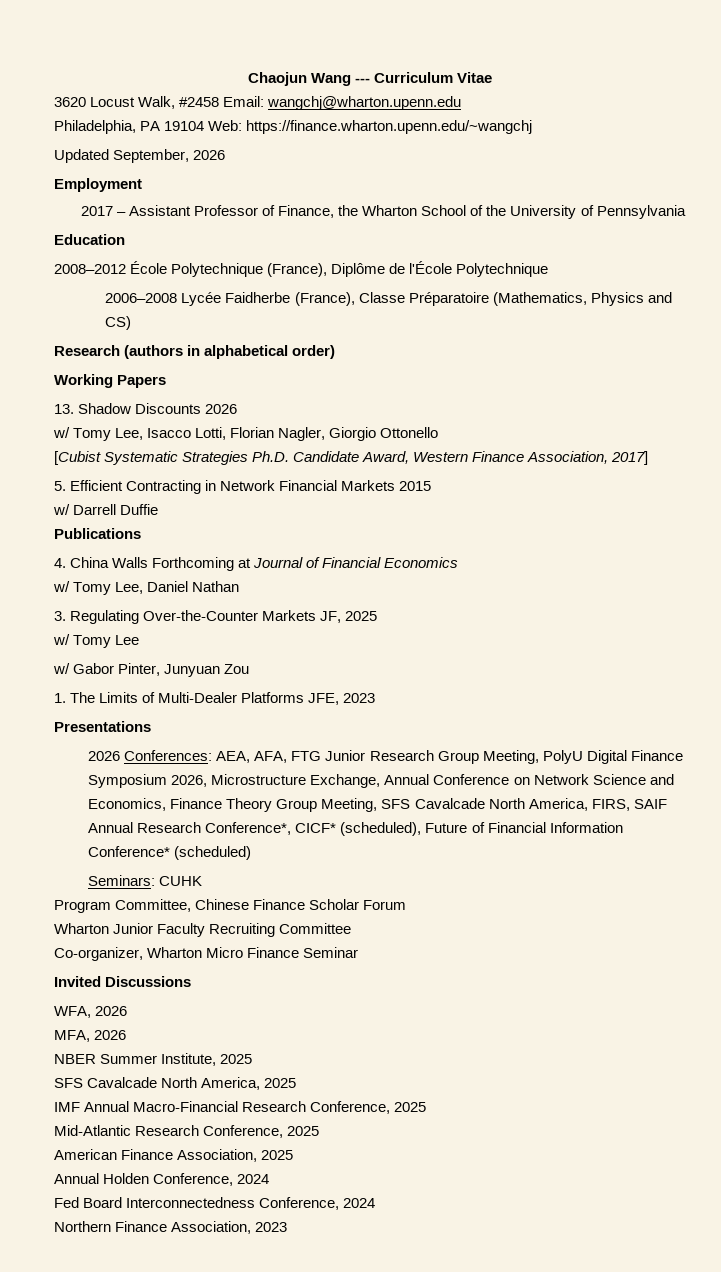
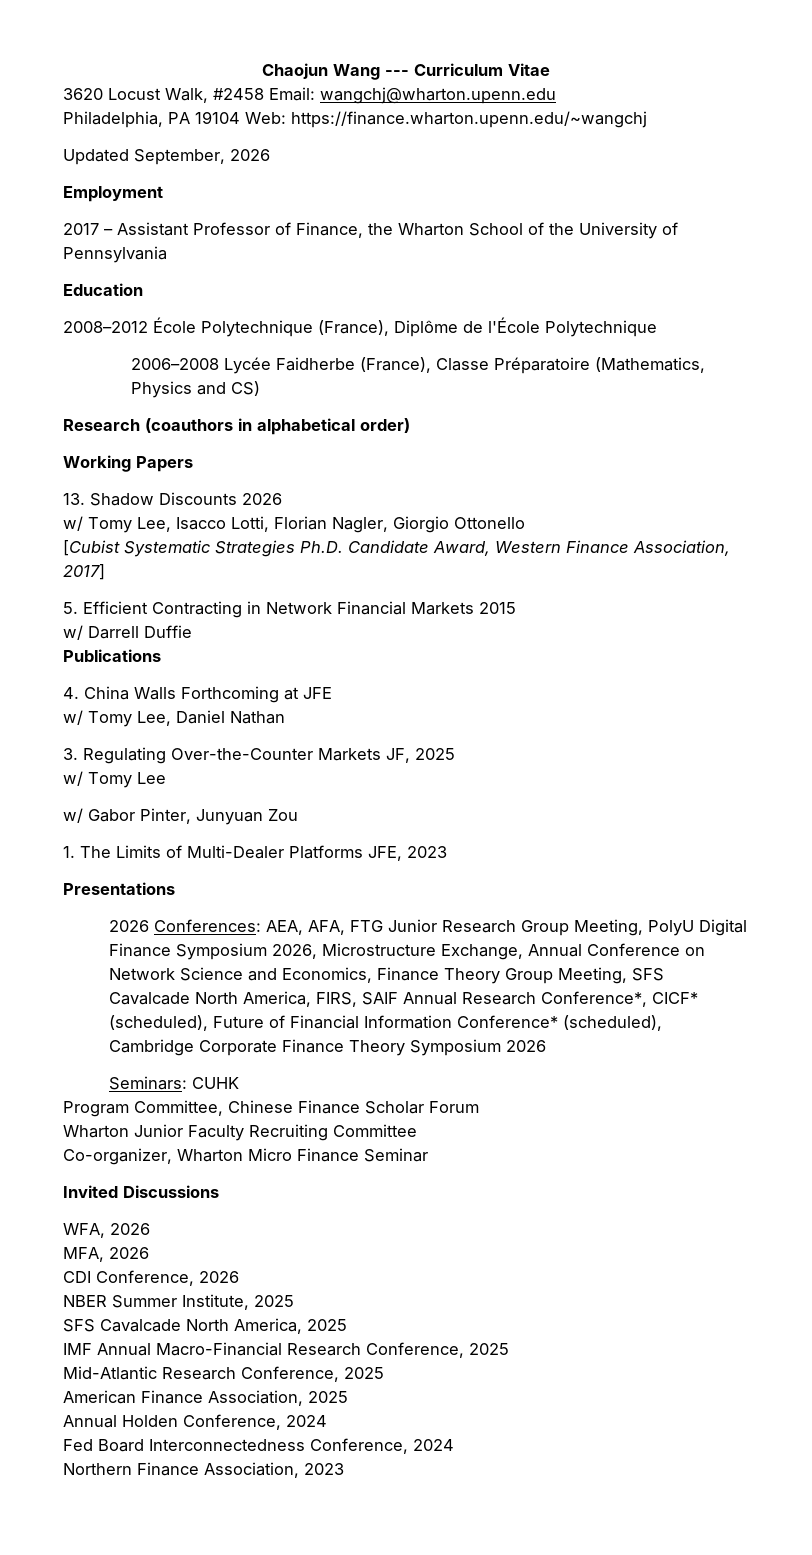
[124,345,184,359] (authors -> [145,418,233,433] (coauthors
[253,557,459,568] Journal of Financial Economics -> [303,687,332,699] JFE
[174,846,252,860] (scheduled) -> [562,1015,662,1031] [108,1039,546,1056] (scheduled), Cambridge Corporate Finance Theory Symposium 2026
(127, 1035) none -> [63,1270,239,1286] // CDI Conference, 2026

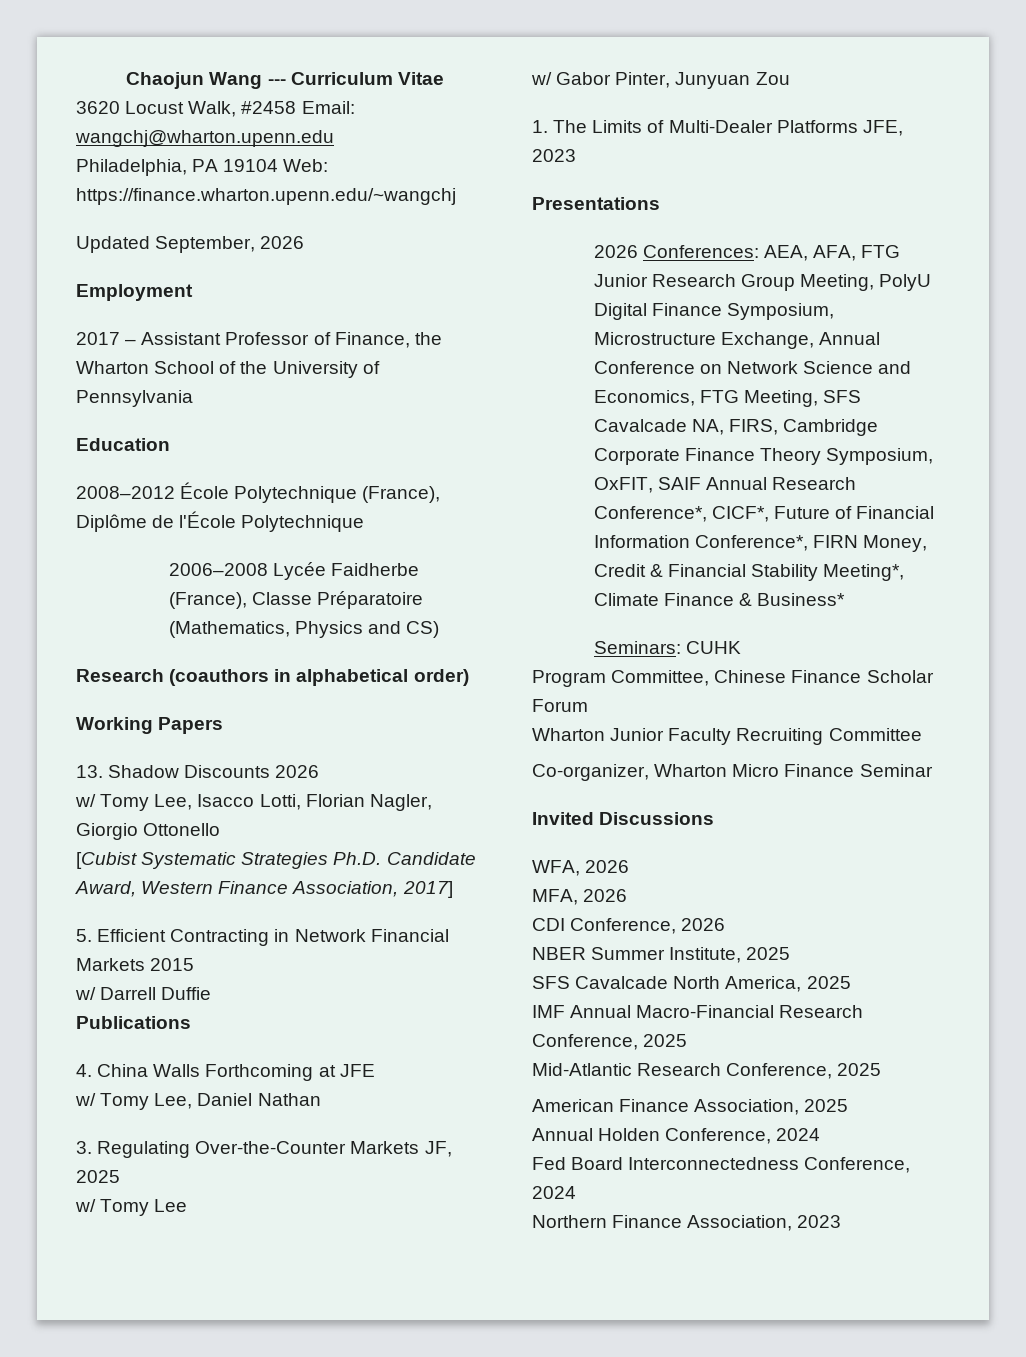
[175,943,317,960] Symposium 2026, -> [727,303,835,320] Symposium,
[376,967,664,984] [108,991,357,1007] Finance Theory Group Meeting, SFS Cavalcade North America, FIRS, -> [700,390,862,407] [593,419,879,436] [593,448,934,465] [593,477,653,493] FTG Meeting, SFS Cavalcade NA, FIRS, Cambridge Corporate Finance Theory Symposium, OxFIT,
[651,992,698,1004] [108,1015,208,1031] CICF* (scheduled), -> [712,506,770,522] CICF*,
[456,1015,662,1031] [108,1039,546,1056] Conference* (scheduled), Cambridge Corporate Finance Theory Symposium 2026 -> [695,535,928,552] [593,564,905,581] [593,593,846,606] Conference*, FIRN Money, Credit & Financial Stability Meeting*, Climate Finance & Business*

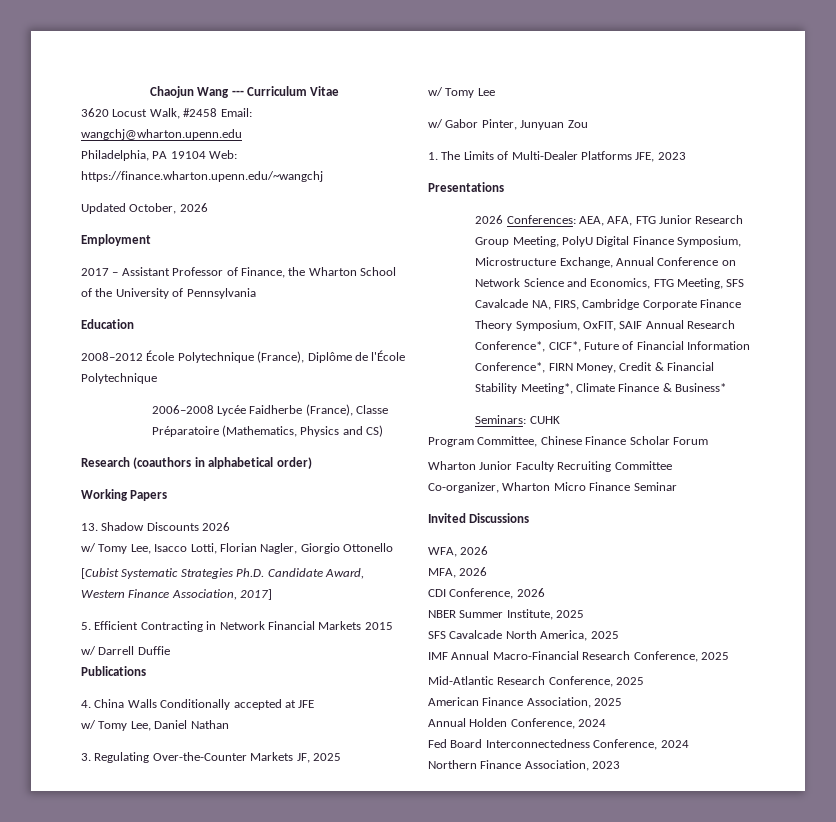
[155,236,256,253] September, -> [129,203,177,214] October,
[205,1064,314,1081] Forthcoming -> [160,699,282,710] Conditionally accepted

